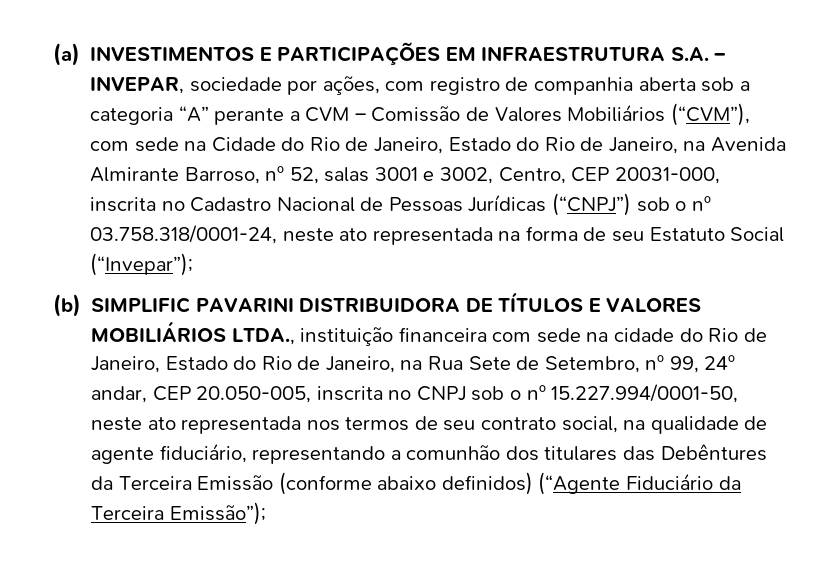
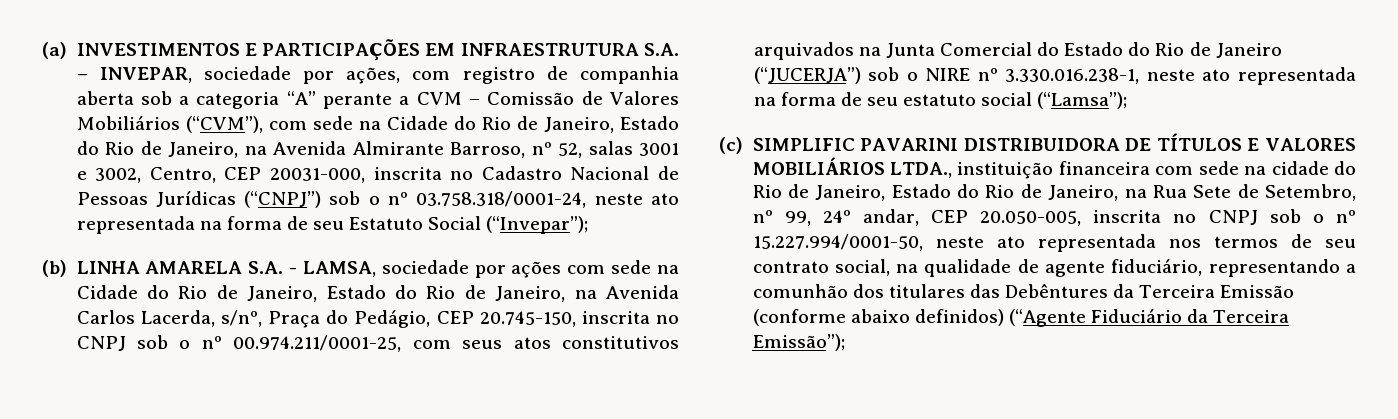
(81, 305) none -> [76,260,680,278] [76,285,679,302] [76,310,679,328] [76,335,679,352] [753,42,1282,60] [753,67,1356,85] [753,92,1128,109] [719,137,743,154] LINHA AMARELA S.A. - LAMSA, sociedade por ações com sede na Cidade do Rio de Janeiro, Estado do Rio de Janeiro, na Avenida Carlos Lacerda, s/nº, Praça do Pedágio, CEP 20.745-150, inscrita no CNPJ sob o nº 00.974.211/0001-25, com seus atos constitutivos arquivados na Junta Comercial do Estado do Rio de Janeiro (“JUCERJA”) sob o NIRE nº 3.330.016.238-1, neste ato representada na forma de seu estatuto social (“Lamsa”); // (c)

